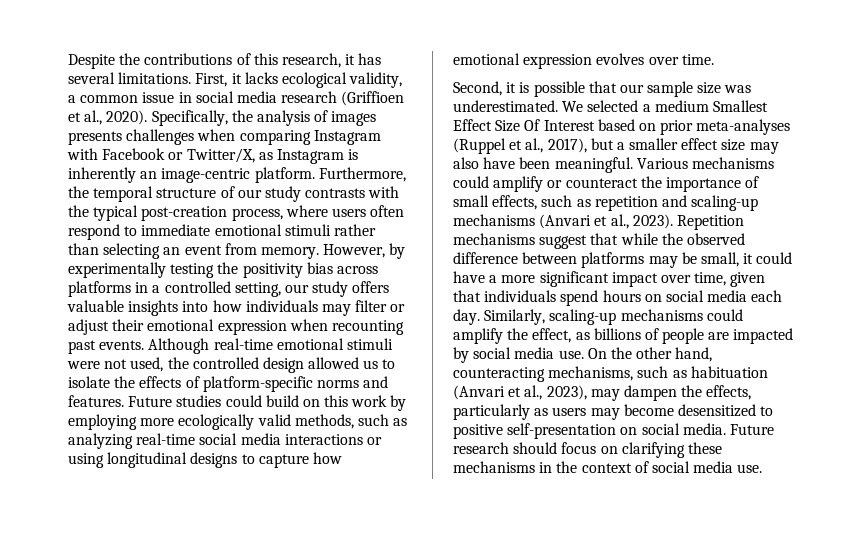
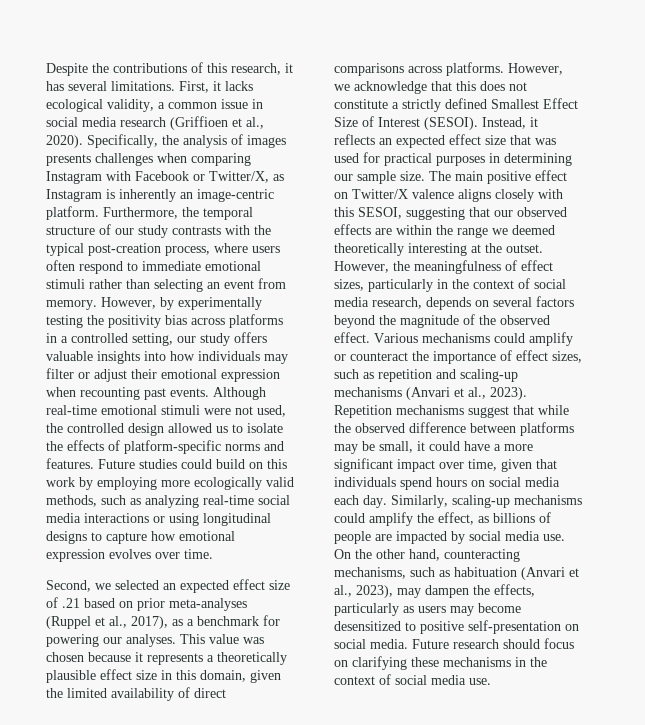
[506,81,752,97] [453,100,768,112] [453,119,595,132] it is possible that our sample size was underestimated. We selected a medium Smallest Effect Size Of Interest -> [95,579,290,593] [46,597,80,608] we selected an expected effect size of .21
[590,138,779,154] [453,157,633,173] but a smaller effect size may also have been meaningful. -> [172,615,280,626] [46,634,264,647] [46,652,287,665] [46,669,281,683] [46,687,226,701] [334,62,563,76] [334,81,527,94] [334,98,578,112] [334,116,538,130] [334,134,556,148] [334,152,572,166] [334,170,567,184] [334,189,563,202] [334,207,567,220] [334,224,555,238] [334,243,543,256] [334,260,553,274] [334,278,566,292] [334,296,574,310] [334,314,550,328] [334,332,370,343] as a benchmark for powering our analyses. This value was chosen because it represents a theoretically plausible effect size in this domain, given the limited availability of direct comparisons across platforms. However, we acknowledge that this does not constitute a strictly defined Smallest Effect Size of Interest (SESOI). Instead, it reflects an expected effect size that was used for practical purposes in determining our sample size. The main positive effect on Twitter/X valence aligns closely with this SESOI, suggesting that our observed effects are within the range we deemed theoretically interesting at the outset. However, the meaningfulness of effect sizes, particularly in the context of social media research, depends on several factors beyond the magnitude of the observed effect.
[453,195,538,210] small effects, -> [516,350,582,363] effect sizes,

